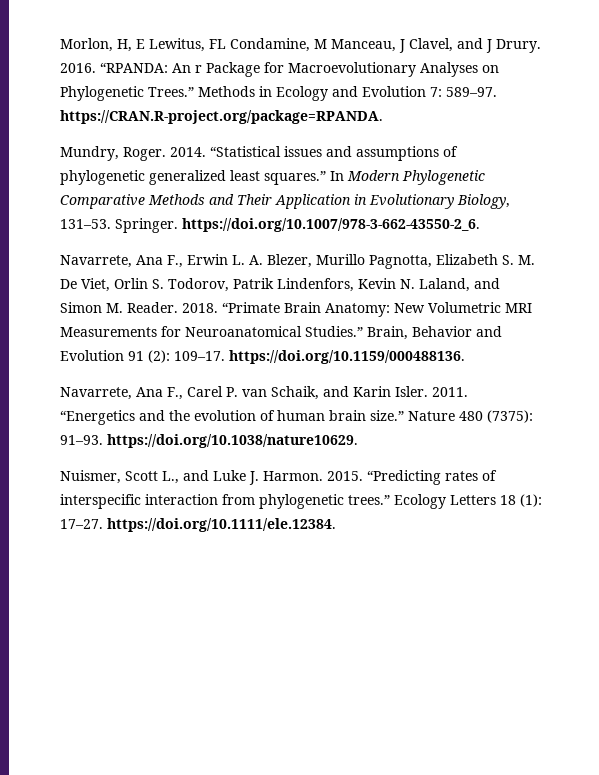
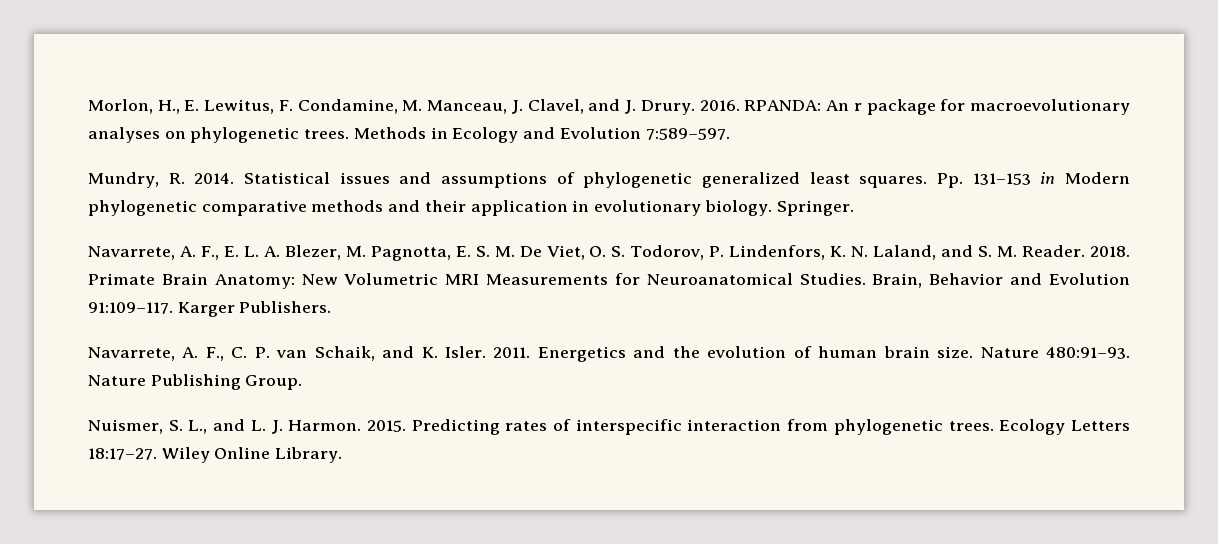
[117,38,405,53] H, E Lewitus, FL Condamine, M Manceau, J -> [157,99,523,114] H., E. Lewitus, F. Condamine, M. Manceau, J.
[486,39,492,53] J -> [625,100,637,114] J.
[100,62,168,73] “RPANDA: -> [744,100,822,111] RPANDA:
[206,62,499,77] [60,86,194,101] Package for Macroevolutionary Analyses on Phylogenetic Trees.” -> [866,99,1130,115] [88,127,350,143] package for macroevolutionary analyses on phylogenetic trees.
[430,87,497,97] [60,110,383,124] [60,146,281,161] 7: 589–97. https://CRAN.R-project.org/package=RPANDA. // Mundry, Roger. 2014. “Statistical -> [645,128,730,140] [88,172,330,188] 7:589–597. // Mundry, R. 2014. Statistical
[264,170,485,185] [60,194,510,209] [60,219,111,229] squares.” In Modern Phylogenetic Comparative Methods and Their Application in Evolutionary Biology, 131–53. -> [859,172,1130,188] [88,200,772,216] squares. Pp. 131–153 in Modern phylogenetic comparative methods and their application in evolutionary biology.
[182,218,480,232] [60,254,498,269] https://doi.org/10.1007/978-3-662-43550-2_6. // Navarrete, Ana F., Erwin L. A. Blezer, Murillo Pagnotta, Elizabeth -> [88,245,471,261] // Navarrete, A. F., E. L. A. Blezer, M. Pagnotta, E.
[114,278,148,289] Orlin -> [589,246,607,257] O.
[233,278,396,292] Patrik Lindenfors, Kevin -> [709,245,847,260] P. Lindenfors, K.
[60,302,102,313] Simon -> [978,246,993,257] S.
[222,302,280,313] “Primate -> [88,273,155,285] Primate
[305,326,363,337] Studies.” -> [799,273,866,285] Studies.
[128,350,465,364] [60,386,223,400] 91 (2): 109–17. https://doi.org/10.1159/000488136. // Navarrete, Ana F., Carel -> [88,301,332,317] [88,347,248,361] 91:109–117. Karger Publishers. // Navarrete, A. F., C.
[353,386,391,397] Karin -> [421,347,438,358] K.
[60,410,135,425] “Energetics -> [537,346,626,362] Energetics
[370,410,533,423] [60,434,358,448] size.” Nature 480 (7375): 91–93. https://doi.org/10.1038/nature10629. -> [937,346,1131,359] [88,374,303,390] size. Nature 480:91–93. Nature Publishing Group.
[125,471,158,481] Scott -> [168,420,183,431] S.
[213,470,246,481] Luke -> [250,420,266,431] L.
[367,470,441,485] “Predicting -> [411,419,500,435] Predicting
[348,495,390,505] trees.” -> [948,421,994,431] trees.
[500,494,542,507] [60,518,336,532] 18 (1): 17–27. https://doi.org/10.1111/ele.12384. -> [88,447,343,463] 18:17–27. Wiley Online Library.

